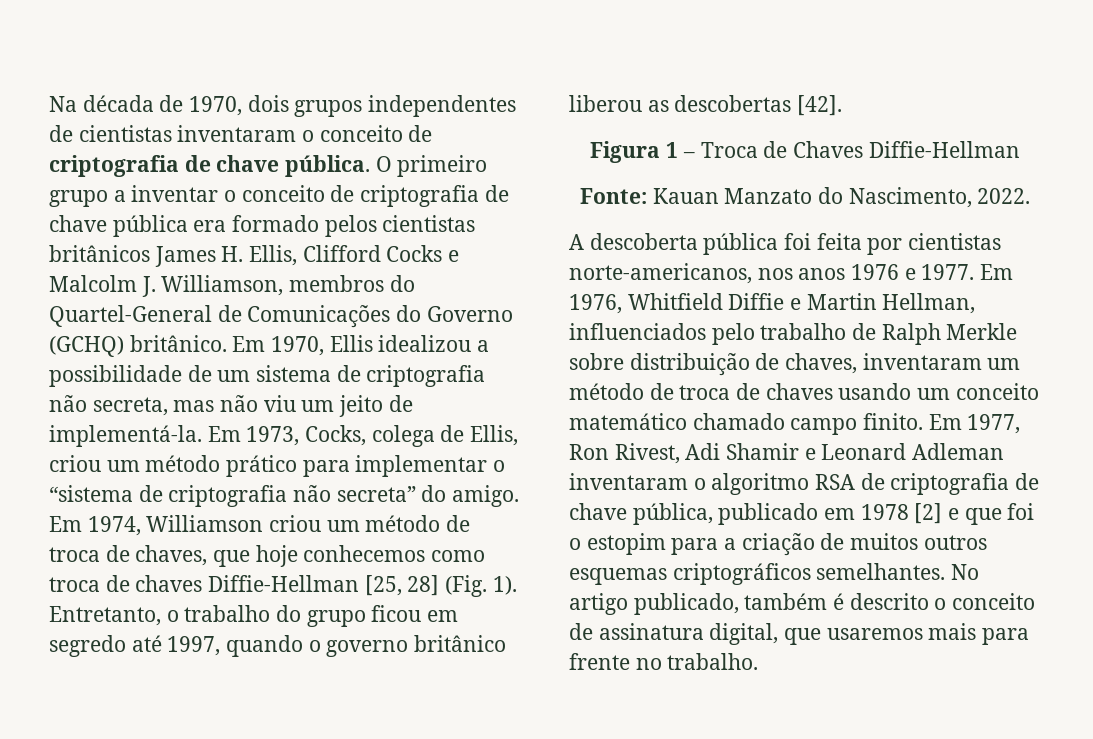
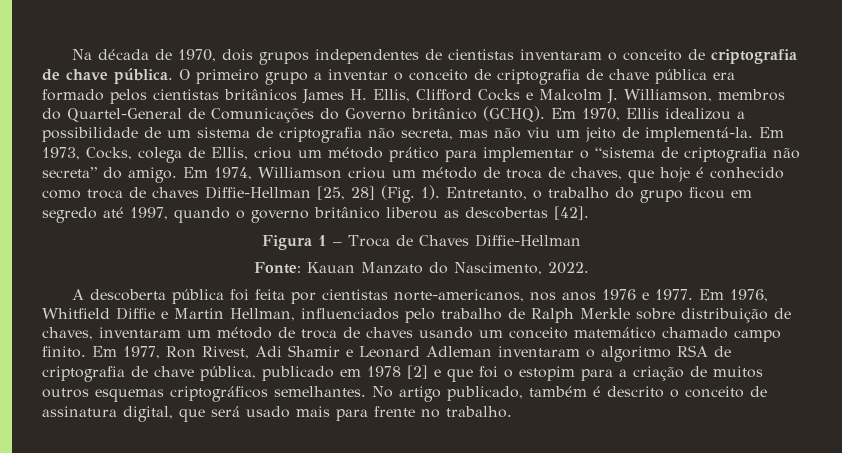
[49,335,227,357] (GCHQ) britânico. -> [411,106,545,122] britânico (GCHQ).
[303,545,426,562] conhecemos -> [696,167,784,179] é conhecido
[826,628,923,640] usaremos -> [211,406,290,418] será usado

